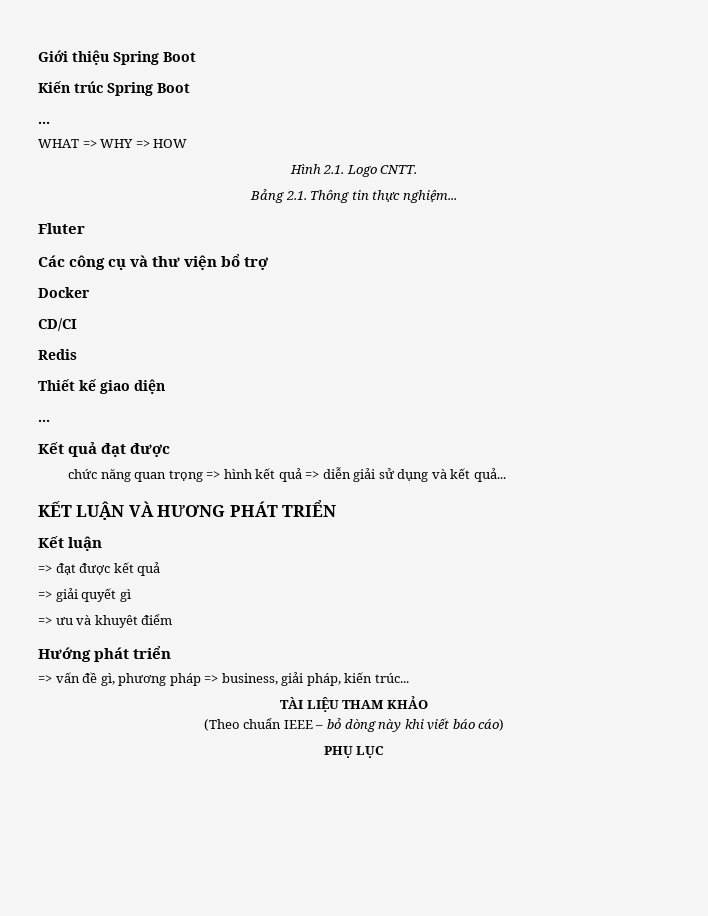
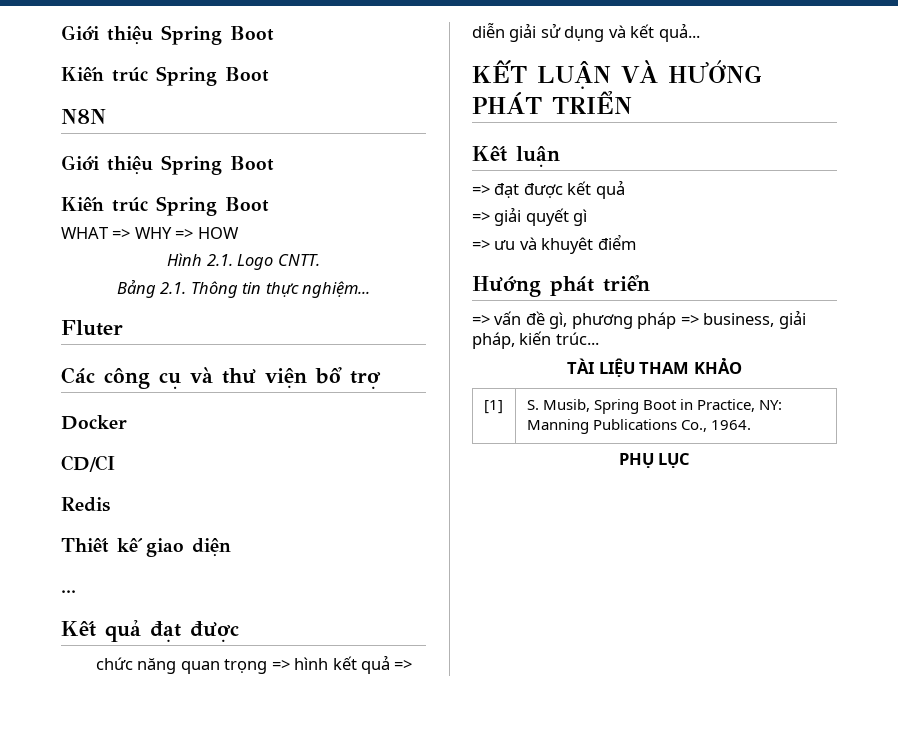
[38,50,196,65] [38,81,190,96] [38,121,50,124] Giới thiệu Spring Boot // Kiến trúc Spring Boot // ... -> [61,25,274,45] [61,66,269,86] [61,109,106,124] [61,155,274,175] [61,196,269,216] Giới thiệu Spring Boot // Kiến trúc Spring Boot // N8N // Giới thiệu Spring Boot // Kiến trúc Spring Boot
[157,505,226,517] HƯƠNG -> [668,60,762,83] HƯỚNG
[203,718,505,732] // (Theo chuẩn IEEE – bỏ dòng này khi viết báo cáo) -> [483,400,503,414] [526,399,782,414] [526,419,751,434] // [1] | S. Musib, Spring Boot in Practice, NY: Manning Publications Co., 1964.

